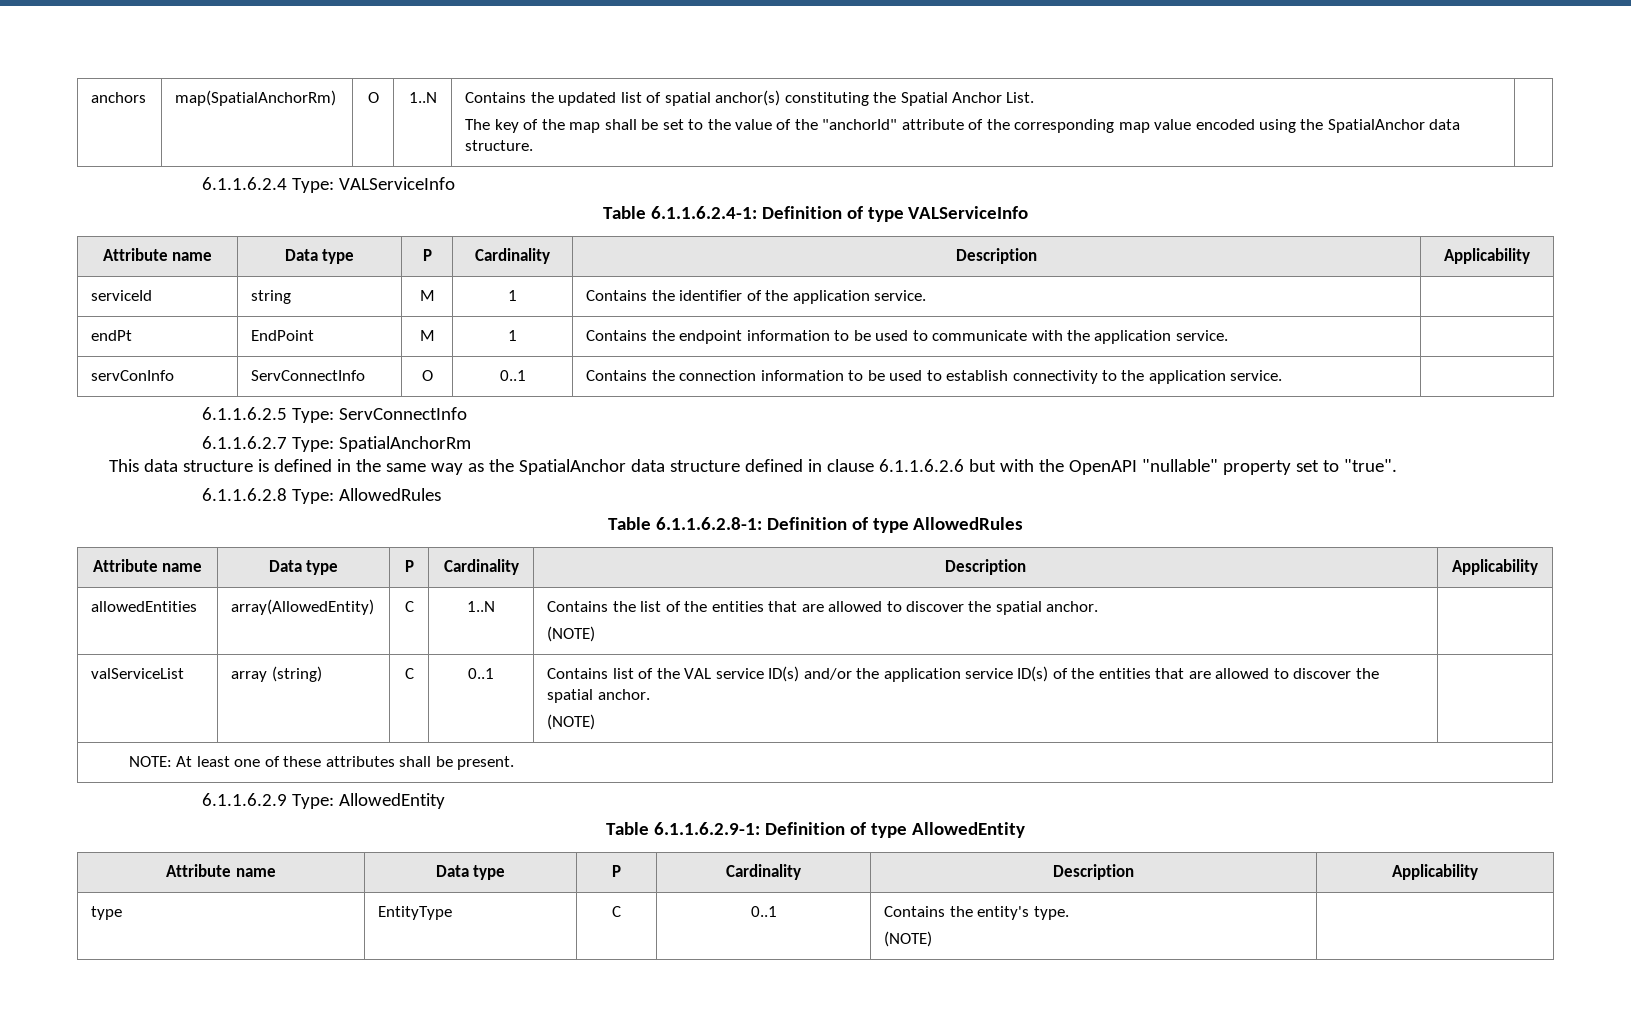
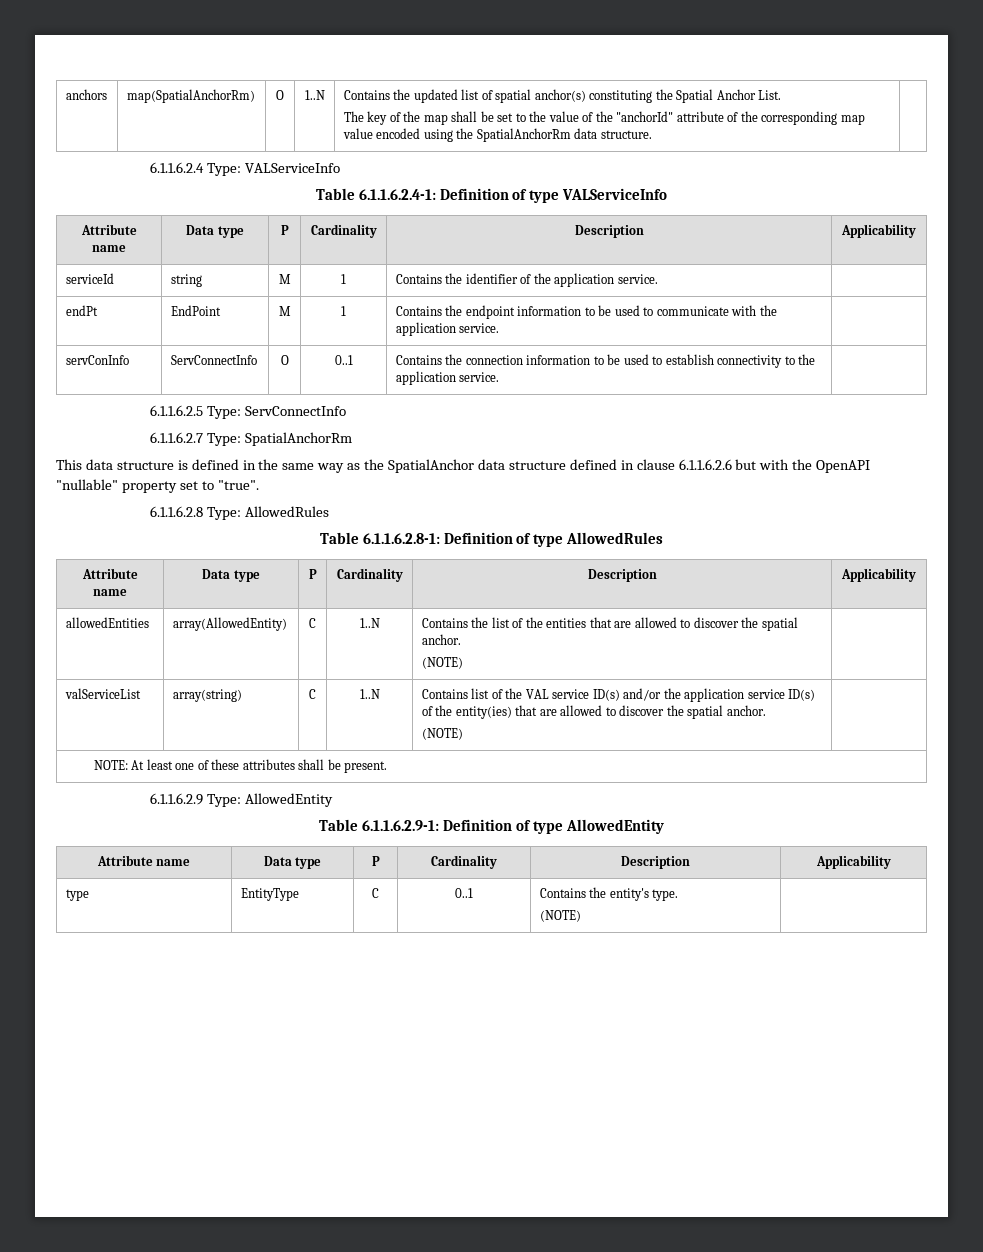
[1327,119,1425,133] SpatialAnchor -> [476,128,571,142] SpatialAnchorRm
[231,666,322,682] [404,668,414,679] [468,668,494,679] array (string) | C | 0..1 -> [172,689,242,702] [309,689,316,699] [359,689,380,699] array(string) | C | 1..N
[1098,668,1151,679] entities -> [455,706,512,719] entity(ies)

